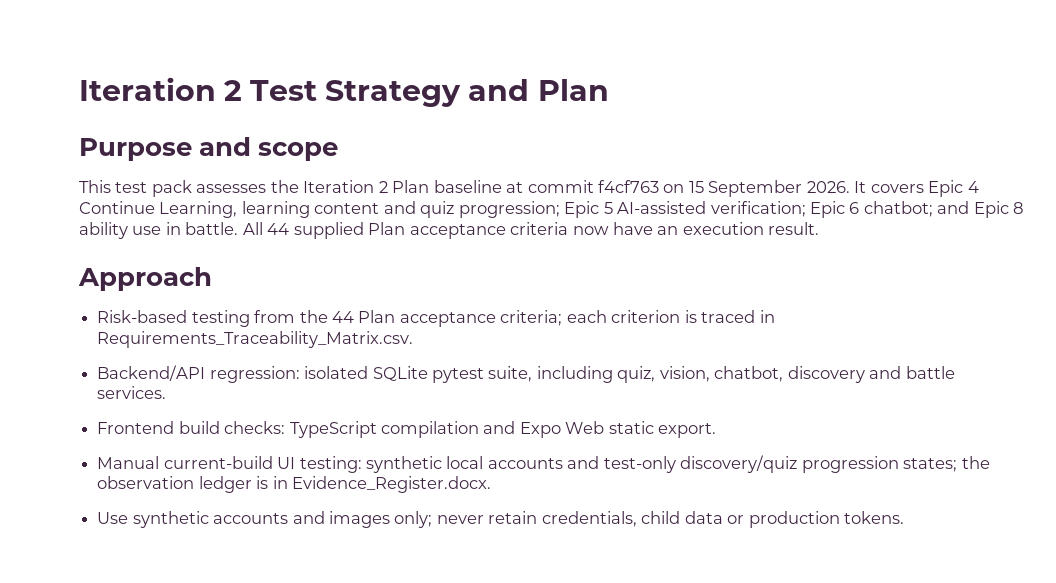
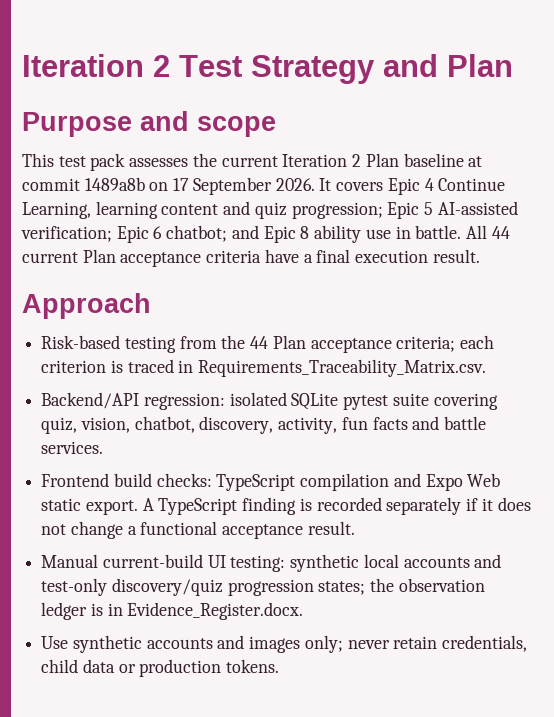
(299, 186) none -> [221,156,278,167] current
[598,180,704,193] f4cf763 on 15 -> [84,177,190,191] 1489a8b on 17
[293,222,364,239] supplied -> [22,252,78,263] current
[572,222,679,235] now have an -> [264,249,351,263] have a final
[488,366,613,383] suite, including -> [392,393,498,410] suite covering
[787,366,865,383] discovery -> [199,416,408,434] discovery, activity, fun facts
(717, 430) none -> [142,497,531,515] [41,521,355,539] A TypeScript finding is recorded separately if it does not change a functional acceptance result.

